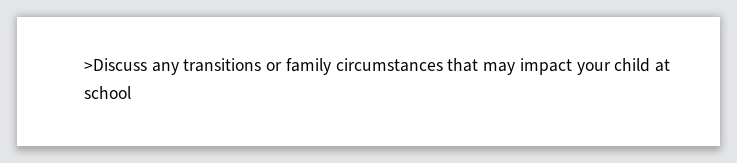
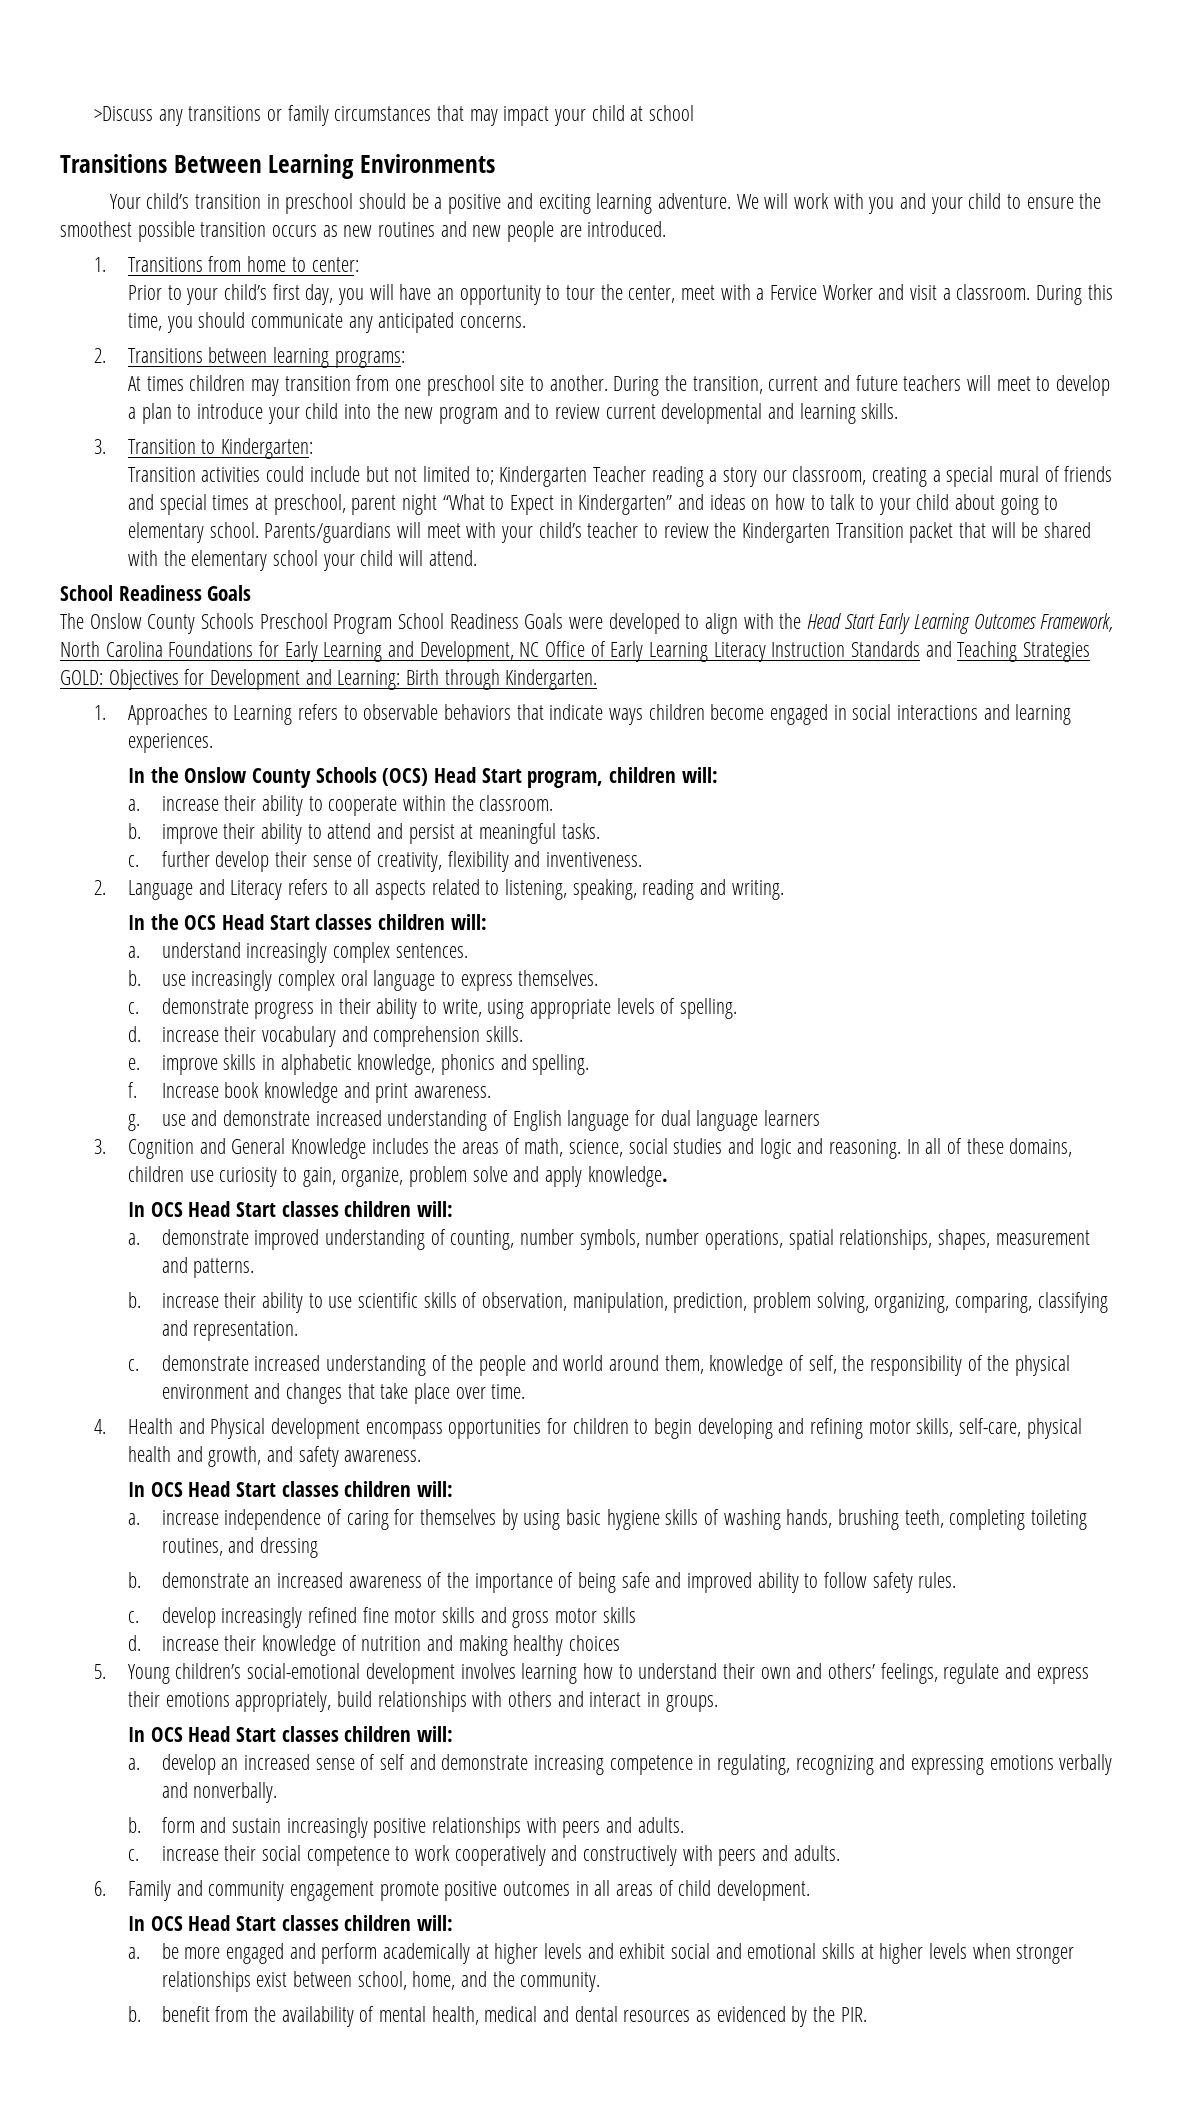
(132, 92) none -> [60,154,495,179] [109,193,1102,214] [60,221,667,242] [93,256,359,272] [127,284,1113,305] [127,312,526,333] [93,347,405,368] [127,375,1110,396] [127,403,899,424] [93,438,314,459] [127,466,1113,487] [127,494,1059,515] [127,522,1091,543] [127,550,477,571] [60,585,252,601] [60,613,1114,634] [60,641,1091,662] [60,669,598,690] [93,704,1072,725] [127,733,213,753] [127,767,718,788] [127,795,554,816] [127,823,600,844] [127,851,643,872] [93,879,784,900] [127,914,487,930] [127,942,468,963] [127,970,599,991] [127,998,738,1019] [127,1026,524,1047] [127,1054,590,1075] [127,1082,492,1103] [127,1110,821,1131] [93,1138,1073,1159] [127,1166,668,1187] [127,1201,453,1217] [127,1229,1090,1250] [161,1257,255,1278] [127,1292,1108,1313] [161,1320,299,1341] [127,1355,1071,1376] [161,1383,526,1404] [93,1418,1082,1439] [127,1446,422,1467] [127,1481,453,1497] [127,1509,1088,1530] [161,1537,319,1558] [127,1572,957,1593] [127,1607,636,1628] [127,1635,621,1656] [93,1663,1089,1684] [127,1691,718,1712] [127,1726,453,1742] [127,1754,1113,1775] [161,1782,278,1803] [127,1817,684,1838] [127,1845,840,1866] [93,1880,810,1901] [127,1915,453,1931] [127,1943,1075,1964] [161,1971,601,1992] [127,2006,867,2027] // Transitions Between Learning Environments // Your child’s transition in preschool should be a positive and exciting learning adventure. We will work with you and your child to ensure the smoothest possible transition occurs as new routines and new people are introduced. // 1. Transitions from home to center: // Prior to your child’s first day, you will have an opportunity to tour the center, meet with a Fervice Worker and visit a classroom. During this time, you should communicate any anticipated concerns. // 2. Transitions between learning programs: // At times children may transition from one preschool site to another. During the transition, current and future teachers will meet to develop a plan to introduce your child into the new program and to review current developmental and learning skills. // 3. Transition to Kindergarten: // Transition activities could include but not limited to; Kindergarten Teacher reading a story our classroom, creating a special mural of friends and special times at preschool, parent night “What to Expect in Kindergarten” and ideas on how to talk to your child about going to elementary school. Parents/guardians will meet with your child’s teacher to review the Kindergarten Transition packet that will be shared with the elementary school your child will attend. // School Readiness Goals // The Onslow County Schools Preschool Program School Readiness Goals were developed to align with the Head Start Early Learning Outcomes Framework, North Carolina Foundations for Early Learning and Development, NC Office of Early Learning Literacy Instruction Standards and Teaching Strategies GOLD: Objectives for Development and Learning: Birth through Kindergarten. // 1. Approaches to Learning refers to observable behaviors that indicate ways children become engaged in social interactions and learning experiences. // In the Onslow County Schools (OCS) Head Start program, children will: // a. increase their ability to cooperate within the classroom. // b. improve their ability to attend and persist at meaningful tasks. // c. further develop their sense of creativity, flexibility and inventiveness. // 2. Language and Literacy refers to all aspects related to listening, speaking, reading and writing. // In the OCS Head Start classes children will: // a. understand increasingly complex sentences. // b. use increasingly complex oral language to express themselves. // c. demonstrate progress in their ability to write, using appropriate levels of spelling. // d. increase their vocabulary and comprehension skills. // e. improve skills in alphabetic knowledge, phonics and spelling. // f. Increase book knowledge and print awareness. // g. use and demonstrate increased understanding of English language for dual language learners // 3. Cognition and General Knowledge includes the areas of math, science, social studies and logic and reasoning. In all of these domains, children use curiosity to gain, organize, problem solve and apply knowledge. // In OCS Head Start classes children will: // a. demonstrate improved understanding of counting, number symbols, number operations, spatial relationships, shapes, measurement and patterns. // b. increase their ability to use scientific skills of observation, manipulation, prediction, problem solving, organizing, comparing, classifying and representation. // c. demonstrate increased understanding of the people and world around them, knowledge of self, the responsibility of the physical environment and changes that take place over time. // 4. Health and Physical development encompass opportunities for children to begin developing and refining motor skills, self-care, physical health and growth, and safety awareness. // In OCS Head Start classes children will: // a. increase independence of caring for themselves by using basic hygiene skills of washing hands, brushing teeth, completing toileting routines, and dressing // b. demonstrate an increased awareness of the importance of being safe and improved ability to follow safety rules. // c. develop increasingly refined fine motor skills and gross motor skills // d. increase their knowledge of nutrition and making healthy choices // 5. Young children’s social-emotional development involves learning how to understand their own and others’ feelings, regulate and express their emotions appropriately, build relationships with others and interact in groups. // In OCS Head Start classes children will: // a. develop an increased sense of self and demonstrate increasing competence in regulating, recognizing and expressing emotions verbally and nonverbally. // b. form and sustain increasingly positive relationships with peers and adults. // c. increase their social competence to work cooperatively and constructively with peers and adults. // 6. Family and community engagement promote positive outcomes in all areas of child development. // In OCS Head Start classes children will: // a. be more engaged and perform academically at higher levels and exhibit social and emotional skills at higher levels when stronger relationships exist between school, home, and the community. // b. benefit from the availability of mental health, medical and dental resources as evidenced by the PIR.

